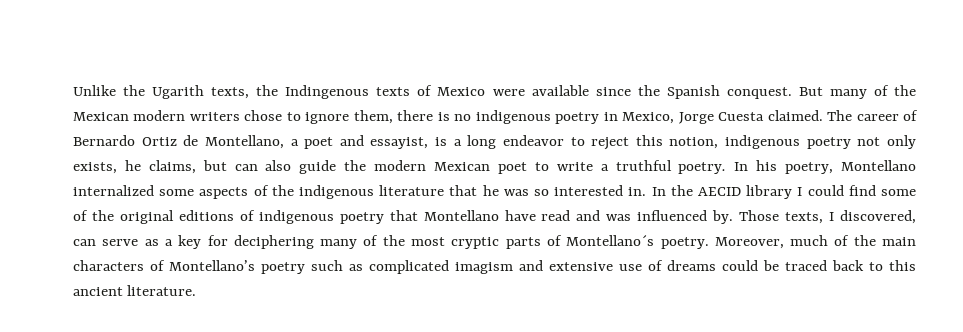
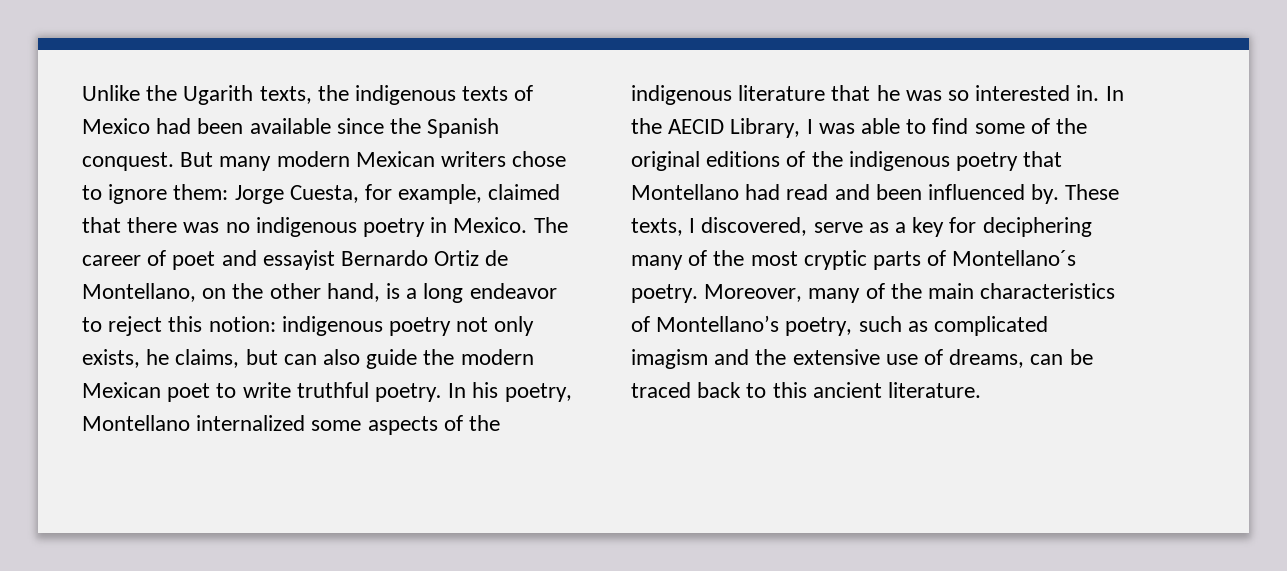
[285,85,370,99] Indingenous -> [355,85,457,105] indigenous
[492,89,525,96] were -> [156,118,244,134] had been
[873,85,916,96] [73,110,919,124] [73,135,429,149] of the Mexican modern writers chose to ignore them, there is no indigenous poetry in Mexico, Jorge Cuesta claimed. The career of Bernardo Ortiz de Montellano, a poet and essayist, -> [276,151,567,167] [82,184,561,204] [82,217,568,237] [82,250,509,270] [82,283,380,302] modern Mexican writers chose to ignore them: Jorge Cuesta, for example, claimed that there was no indigenous poetry in Mexico. The career of poet and essayist Bernardo Ortiz de Montellano, on the other hand,
[669,137,719,149] notion, -> [208,316,276,332] notion:
[600,164,609,171] a -> (291, 390) none
[746,185,844,199] library I could -> [730,118,927,138] Library, I was able to
(255, 215) none -> [811,151,843,167] the
[504,210,536,221] have -> [745,184,781,200] had
[606,214,632,221] was -> [875,184,922,200] been
[739,210,780,221] Those -> [1065,184,1120,200] These
[73,239,96,246] can -> (808, 226) none
[790,235,829,246] much -> [808,288,861,303] many
[73,260,305,274] characters of Montellano’s poetry -> [980,283,1116,299] [631,315,853,336] characteristics of Montellano’s poetry,
(543, 265) none -> [755,349,787,365] the
[667,260,758,271] dreams could -> [949,349,1064,368] dreams, can

